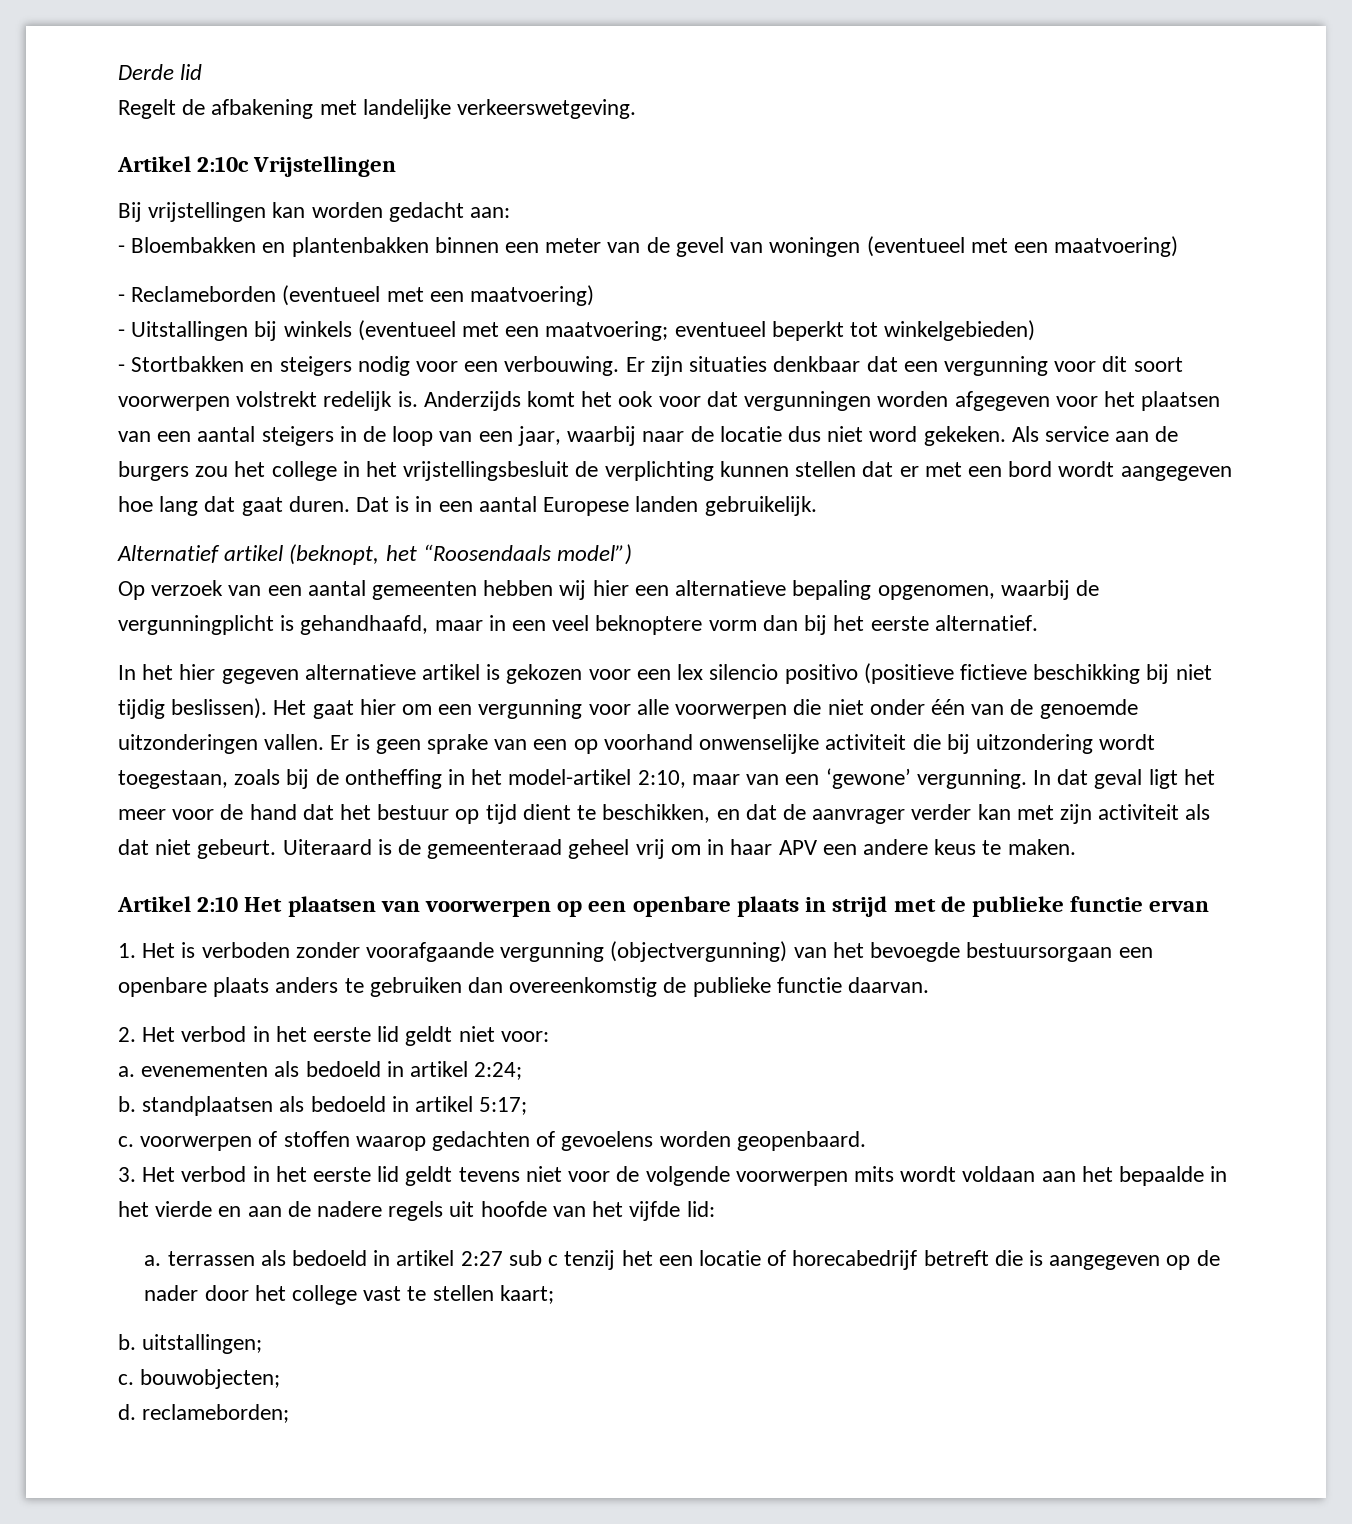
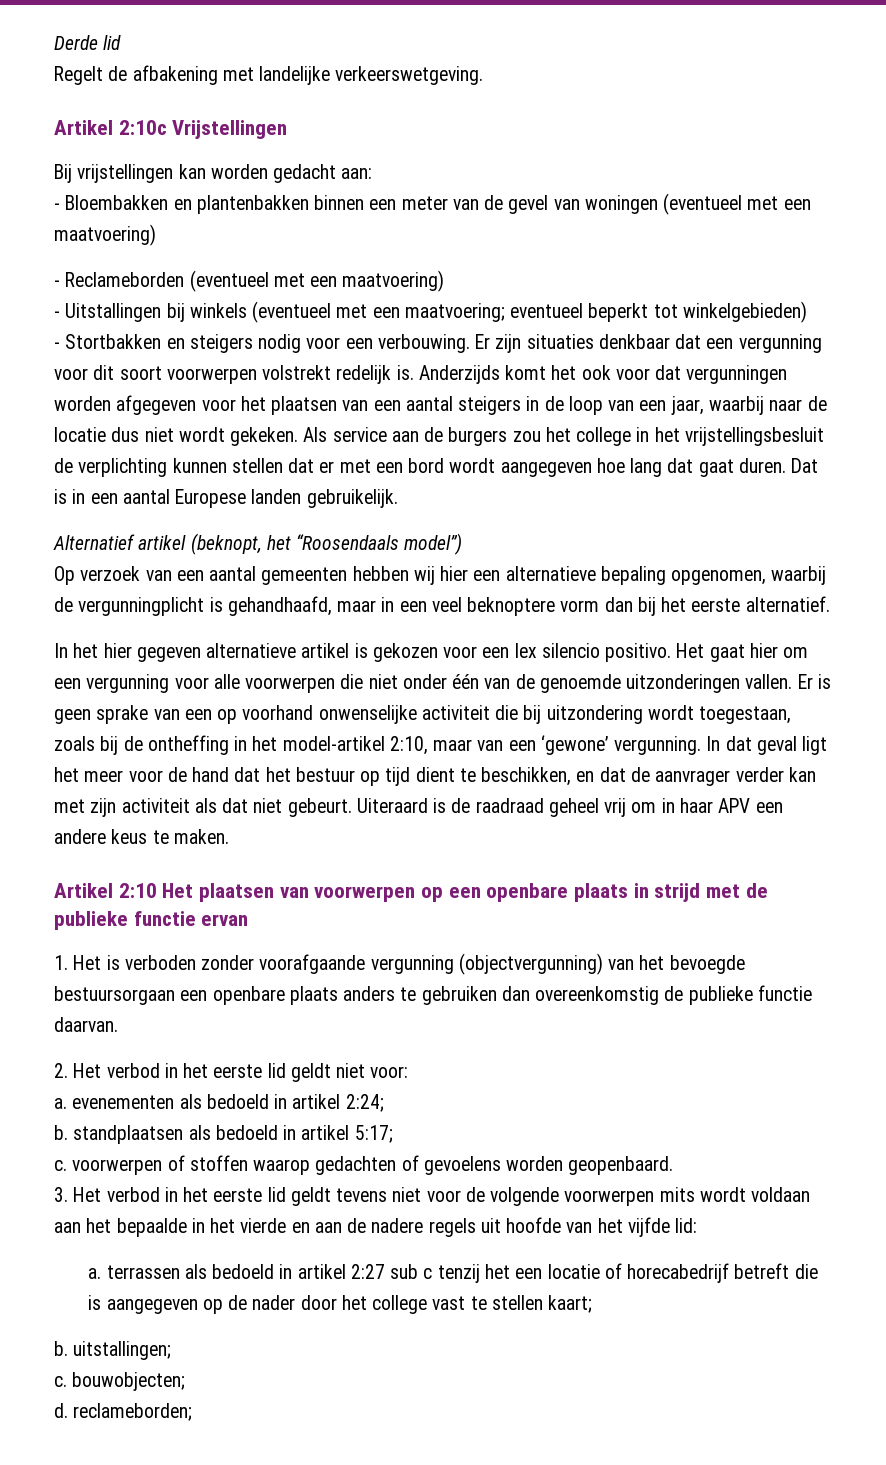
[869,426,918,442] word -> [178,427,225,442] wordt
[784,663,1212,684] [118,698,268,719] positivo (positieve fictieve beschikking bij niet tijdig beslissen). -> [605,643,672,662] positivo.
[427,839,563,859] gemeenteraad -> [475,798,544,813] raadraad

